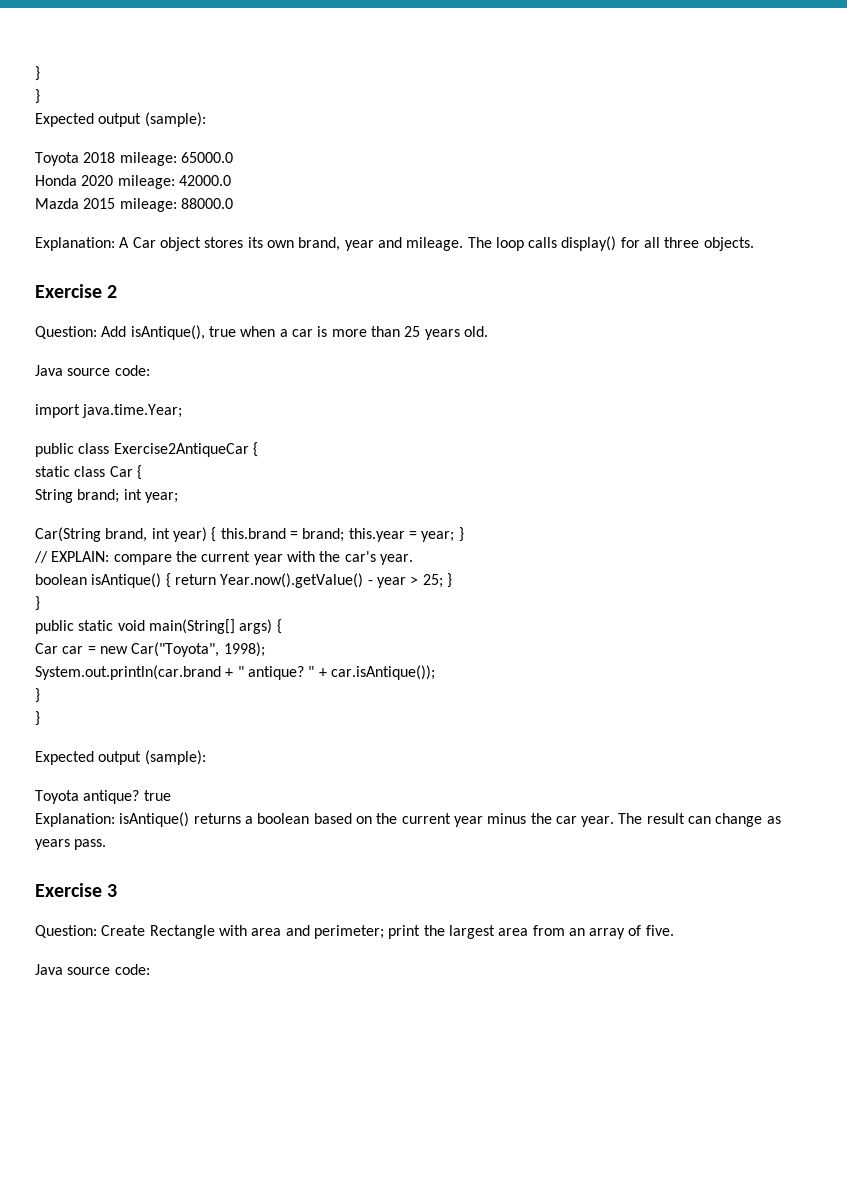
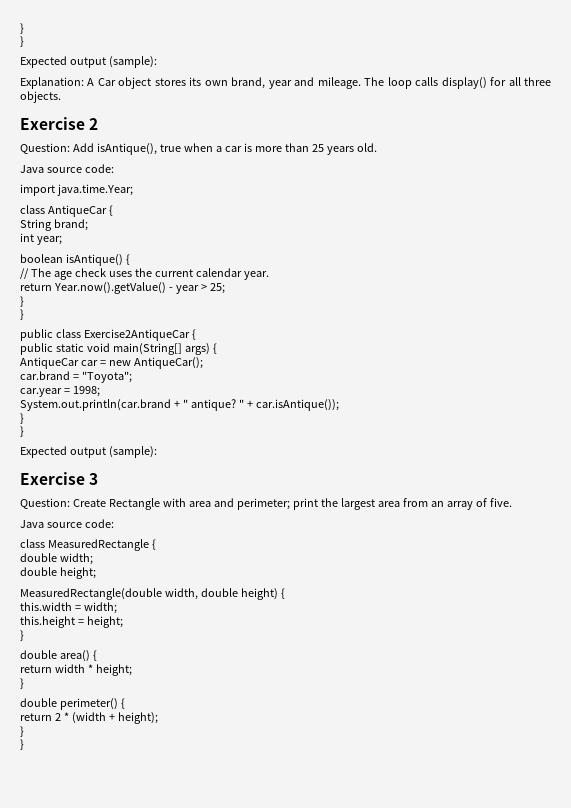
[35,66,40,81] [35,89,40,104] [35,112,206,127] [35,152,233,166] [35,175,231,189] [35,198,233,212] } // } // Expected output (sample): // Toyota 2018 mileage: 65000.0 // Honda 2020 mileage: 42000.0 // Mazda 2015 mileage: 88000.0 -> [20,23,24,34] [20,36,24,47] [20,56,157,68] } // } // Expected output (sample):
[35,442,258,457] [35,466,133,477] public class Exercise2AntiqueCar { // static class Car -> [20,205,107,217] class AntiqueCar
(120, 496) none -> (88, 225) //
[35,527,464,542] [34,551,413,565] [35,573,171,588] Car(String brand, int year) { this.brand = brand; this.year = year; } // // EXPLAIN: compare the current year with the car's year. // boolean isAntique() { -> [20,254,130,266] [20,268,269,280] boolean isAntique() { // // The age check uses the current calendar year. //
[446,573,452,588] [35,596,40,611] } // } -> [20,296,24,307] [20,309,24,320] [20,329,196,341] // } // } // public class Exercise2AntiqueCar {
[35,643,58,654] Car -> [20,357,79,369] AntiqueCar
[131,642,265,657] Car("Toyota", 1998); -> [133,357,203,369] [20,371,132,383] [20,386,100,397] AntiqueCar(); // car.brand = "Toyota"; // car.year = 1998;
[35,790,171,804] [35,812,781,827] [35,839,107,850] // Toyota antique? true // Explanation: isAntique() returns a boolean based on the current year minus the car year. The result can change as years pass. -> (157, 452) none
(150, 969) none -> [20,539,156,551] [20,553,93,565] [20,567,96,579] [20,588,285,600] [20,602,117,614] [20,616,123,628] [20,630,24,641] [20,650,97,662] [20,664,132,676] [20,678,24,689] [20,698,125,710] [20,712,158,724] [20,726,24,737] [20,739,24,750] // class MeasuredRectangle { // double width; // double height; // MeasuredRectangle(double width, double height) { // this.width = width; // this.height = height; // } // double area() { // return width * height; // } // double perimeter() { // return 2 * (width + height); // } // }

